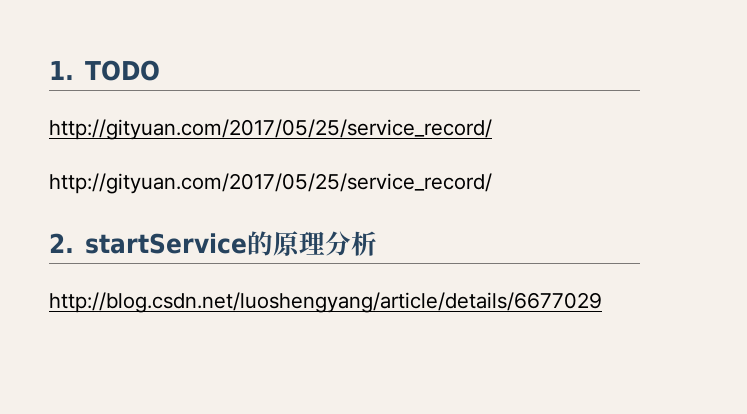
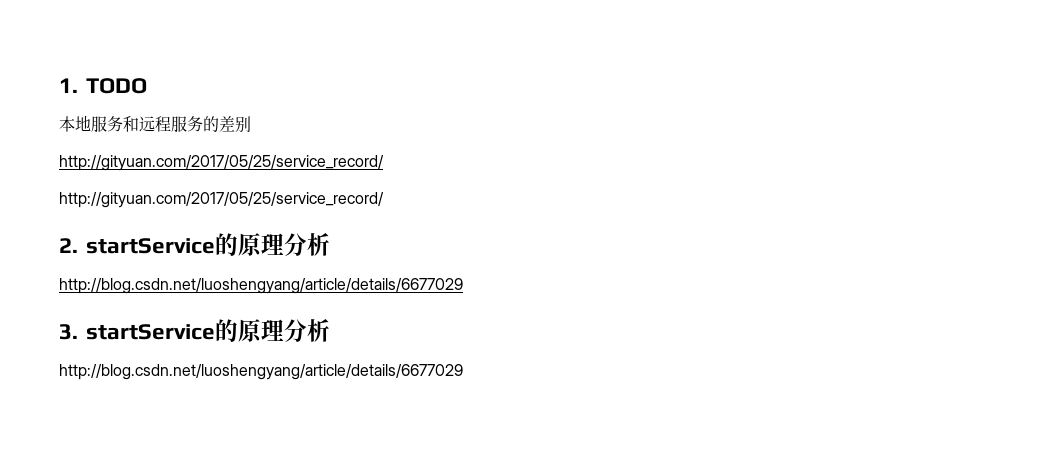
(160, 70) none -> [59,115,251,132] // 本地服务和远程服务的差别
(602, 302) none -> [59,319,330,342] [59,364,463,380] // 3. startService的原理分析 // http://blog.csdn.net/luoshengyang/article/details/6677029

